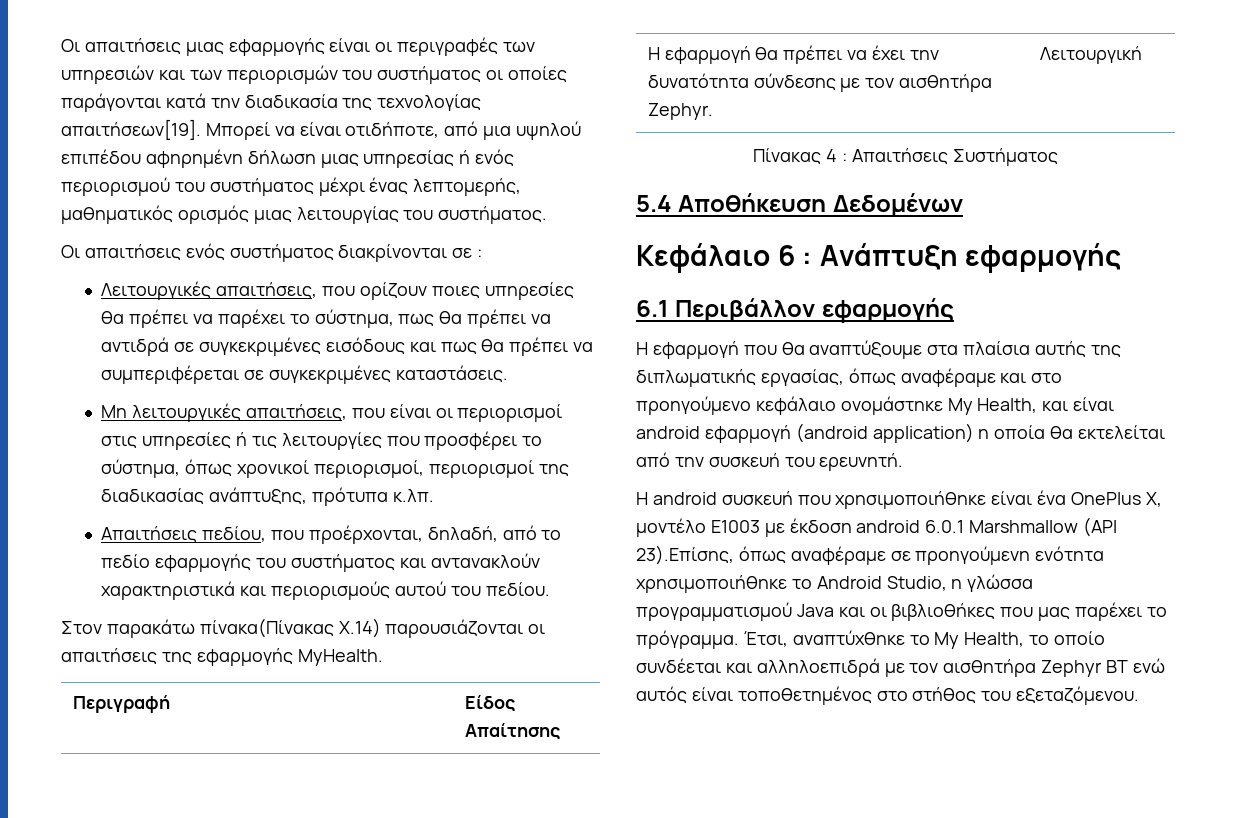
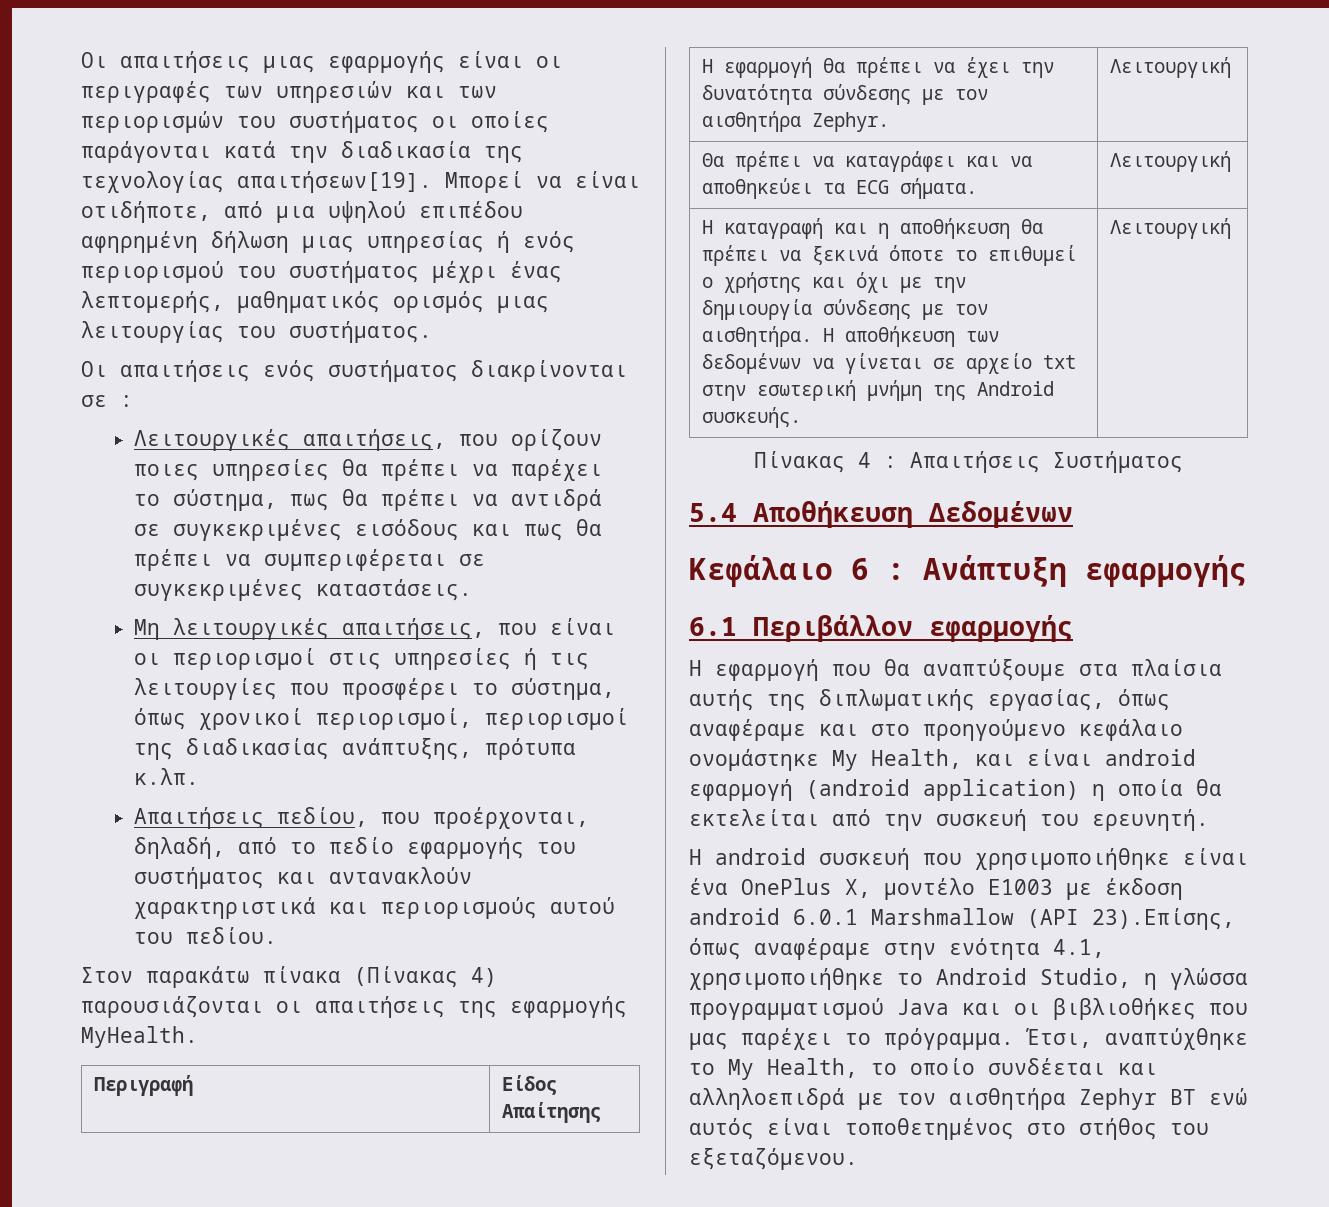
[199,618,381,638] πίνακα(Πίνακας Χ.14) -> [263,966,497,988] πίνακα (Πίνακας 4)
(1142, 55) none -> [701,151,1032,172] [701,178,977,199] [1109,151,1231,172] [701,218,1043,239] [701,245,1076,266] [701,272,966,293] [701,299,988,320] [701,326,999,347] [701,353,1076,374] [701,380,1054,401] [701,407,801,428] [1109,218,1231,239] // Θα πρέπει να καταγράφει και να αποθηκεύει τα ECG σήματα. | Λειτουργική // Η καταγραφή και η αποθήκευση θα πρέπει να ξεκινά όποτε το επιθυμεί ο χρήστης και όχι με την δημιουργία σύνδεσης με τον αισθητήρα. Η αποθήκευση των δεδομένων να γίνεται σε αρχείο txt στην εσωτερική μνήμη της Android συσκευής. | Λειτουργική
[890,546,1105,565] σε προηγούμενη ενότητα -> [884,938,1105,960] στην ενότητα 4.1,

